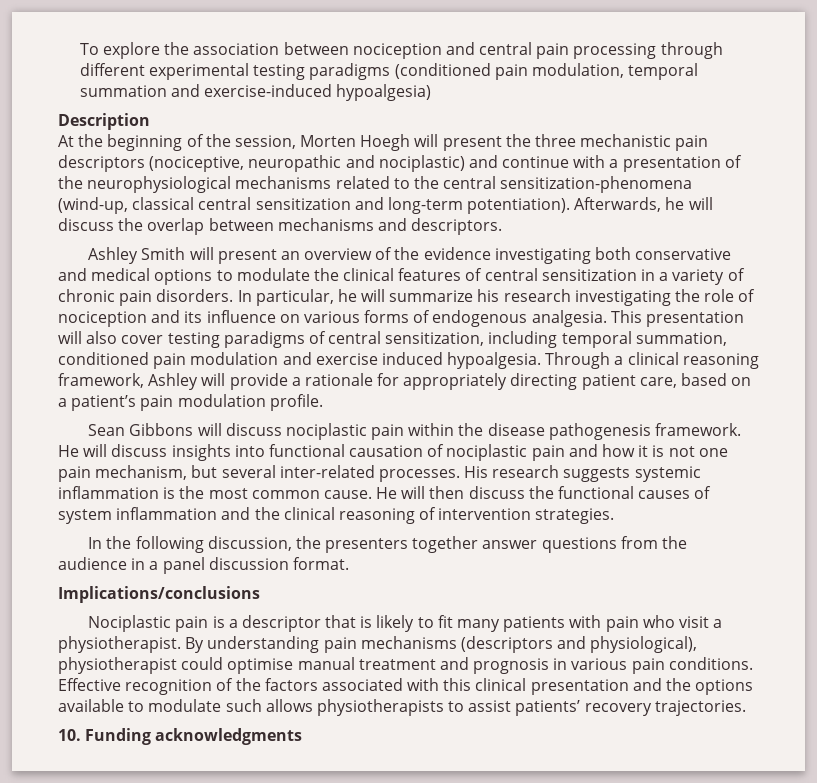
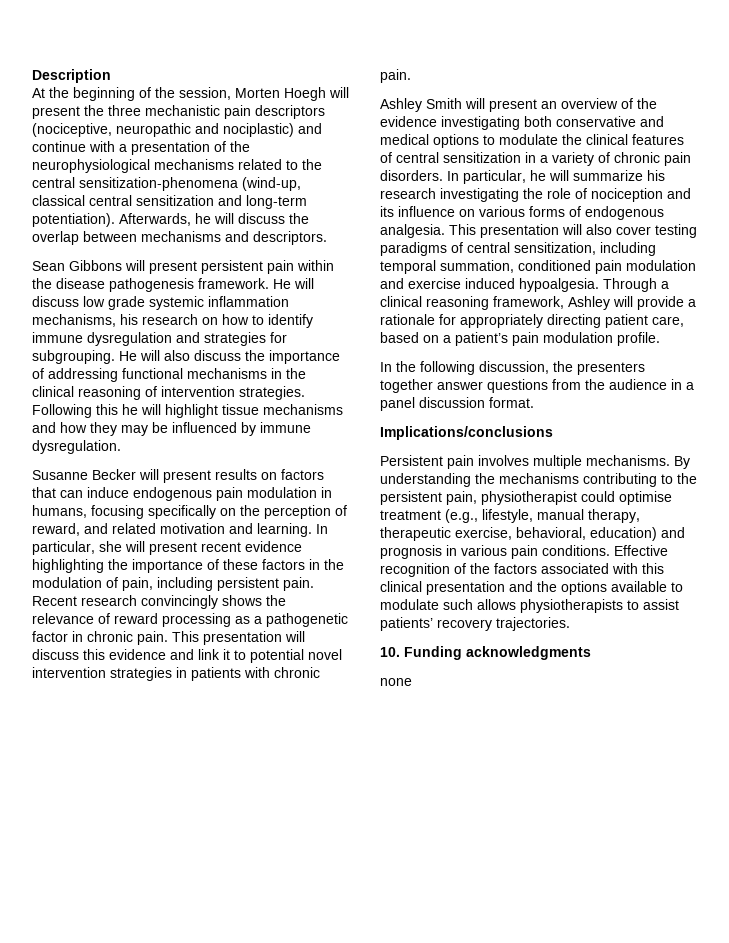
[79,42,723,59] [79,63,699,80] [79,84,432,101] To explore the association between nociception and central pain processing through different experimental testing paradigms (conditioned pain modulation, temporal summation and exercise-induced hypoalgesia) // -> (32, 76) none
(503, 226) none -> [32,260,334,274] [32,278,314,292] [32,296,289,310] [32,314,313,328] [32,332,287,346] [32,350,340,364] [32,368,306,382] [32,386,305,400] [32,404,343,418] [32,422,311,436] [32,440,121,454] [32,469,324,483] [32,487,332,501] [32,505,347,519] [32,523,328,537] [32,541,302,555] [32,559,344,573] [32,577,314,591] [32,595,286,609] [32,613,348,627] [32,631,305,645] [32,649,342,663] [32,667,320,681] [380,69,411,83] // Sean Gibbons will present persistent pain within the disease pathogenesis framework. He will discuss low grade systemic inflammation mechanisms, his research on how to identify immune dysregulation and strategies for subgrouping. He will also discuss the importance of addressing functional mechanisms in the clinical reasoning of intervention strategies. Following this he will highlight tissue mechanisms and how they may be influenced by immune dysregulation. // Susanne Becker will present results on factors that can induce endogenous pain modulation in humans, focusing specifically on the perception of reward, and related motivation and learning. In particular, she will present recent evidence highlighting the importance of these factors in the modulation of pain, including persistent pain. Recent research convincingly shows the relevance of reward processing as a pathogenetic factor in chronic pain. This presentation will discuss this evidence and link it to potential novel intervention strategies in patients with chronic pain.
[88,423,742,440] [58,444,728,461] [58,465,701,482] [58,486,712,499] [58,507,615,524] // Sean Gibbons will discuss nociplastic pain within the disease pathogenesis framework. He will discuss insights into functional causation of nociplastic pain and how it is not one pain mechanism, but several inter-related processes. His research suggests systemic inflammation is the most common cause. He will then discuss the functional causes of system inflammation and the clinical reasoning of intervention strategies. -> (660, 339) none
[88,615,723,632] [58,636,698,653] [58,657,436,674] Nociplastic pain is a descriptor that is likely to fit many patients with pain who visit a physiotherapist. By understanding pain mechanisms (descriptors and physiological), physiotherapist could optimise manual treatment -> [380,455,690,469] [380,473,697,487] [380,491,672,505] [380,509,640,523] [380,527,657,541] Persistent pain involves multiple mechanisms. By understanding the mechanisms contributing to the persistent pain, physiotherapist could optimise treatment (e.g., lifestyle, manual therapy, therapeutic exercise, behavioral, education)
(303, 736) none -> [380,678,412,686] // none

